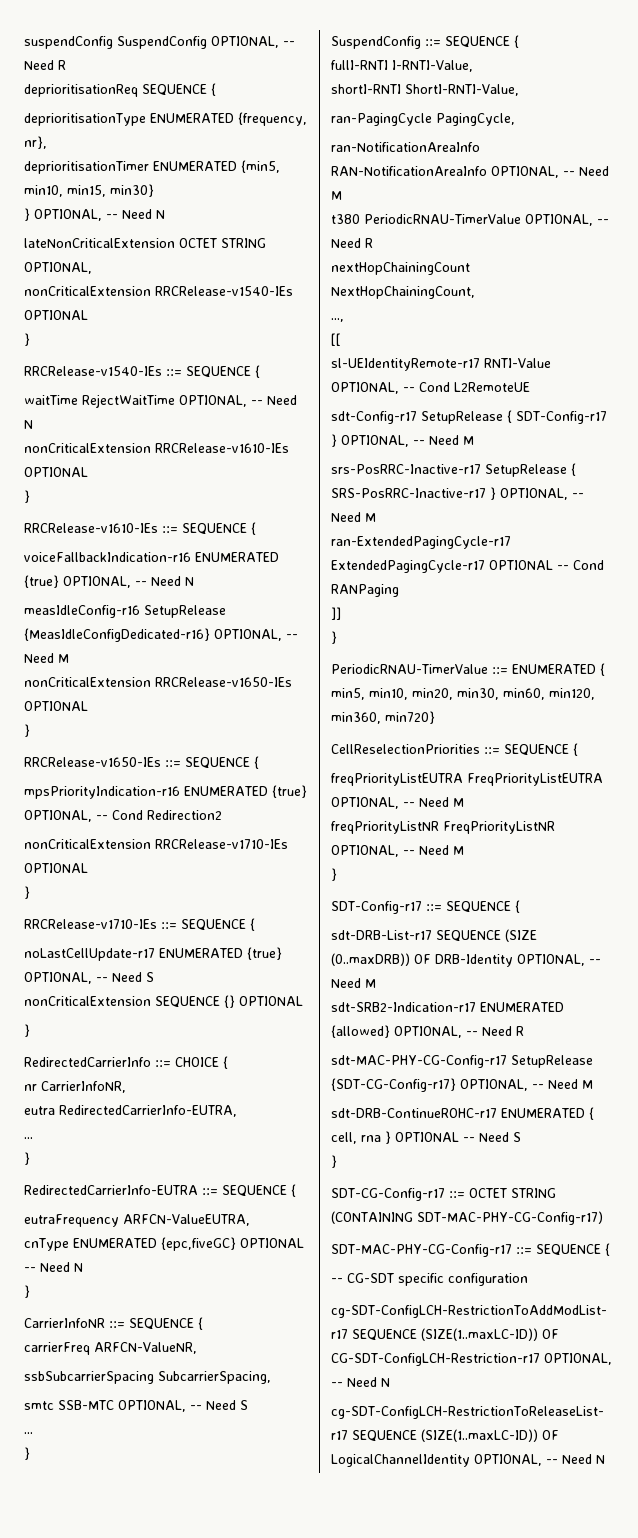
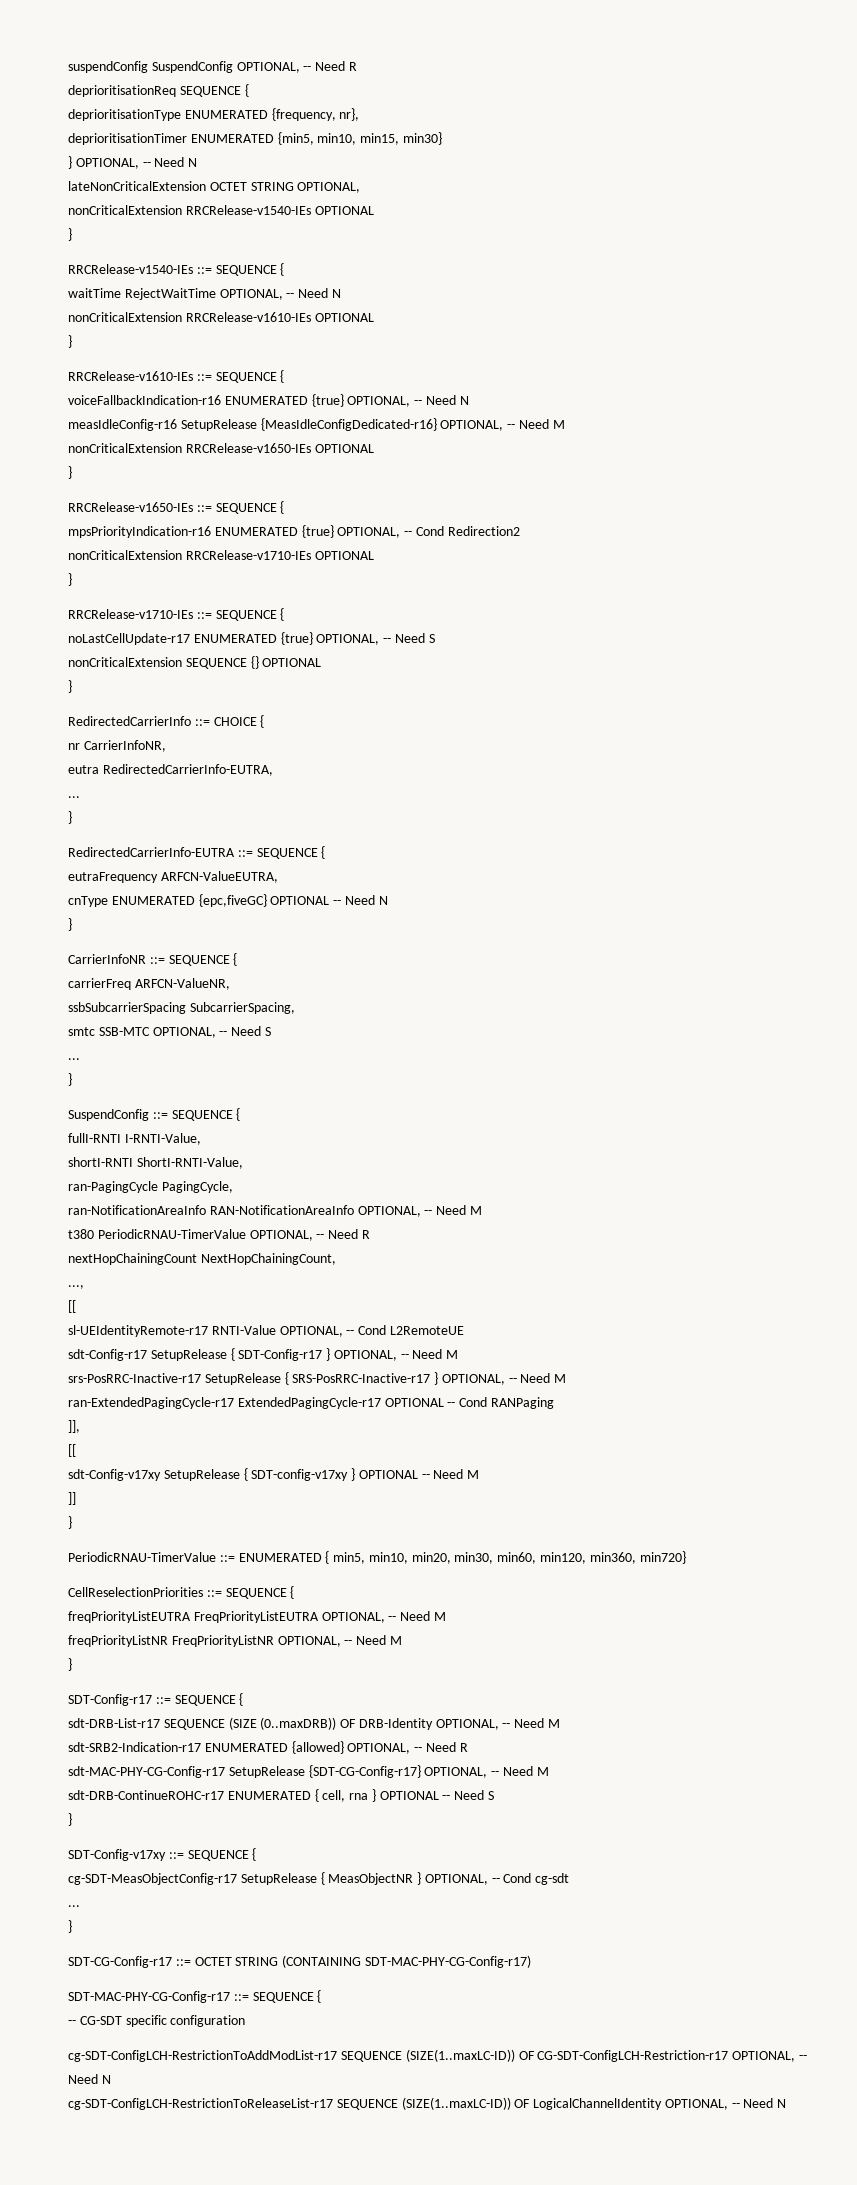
(399, 590) none -> [68,1420,80,1433] [68,1444,76,1457] [68,1468,480,1481] // ]], // [[ // sdt-Config-v17xy SetupRelease { SDT-config-v17xy } OPTIONAL -- Need M
(337, 1161) none -> [68,1848,257,1861] [68,1872,570,1885] [68,1905,80,1907] [68,1920,72,1933] // SDT-Config-v17xy ::= SEQUENCE { // cg-SDT-MeasObjectConfig-r17 SetupRelease { MeasObjectNR } OPTIONAL, -- Cond cg-sdt // ... // }

